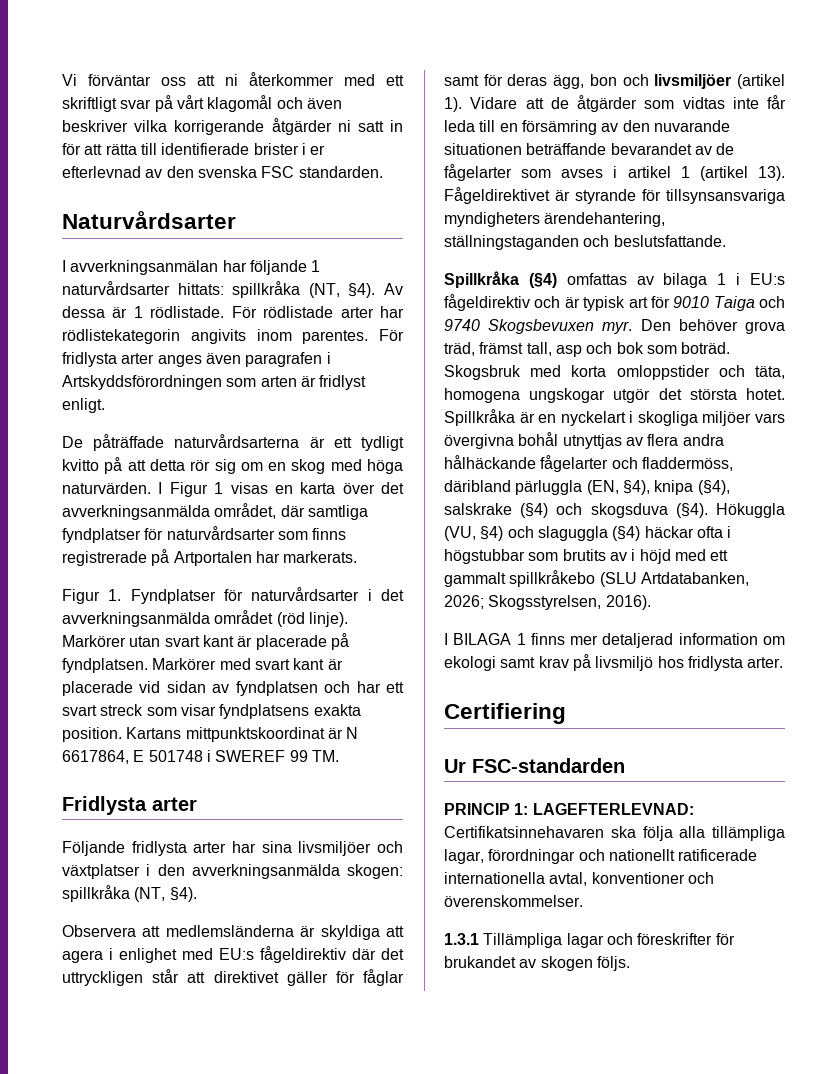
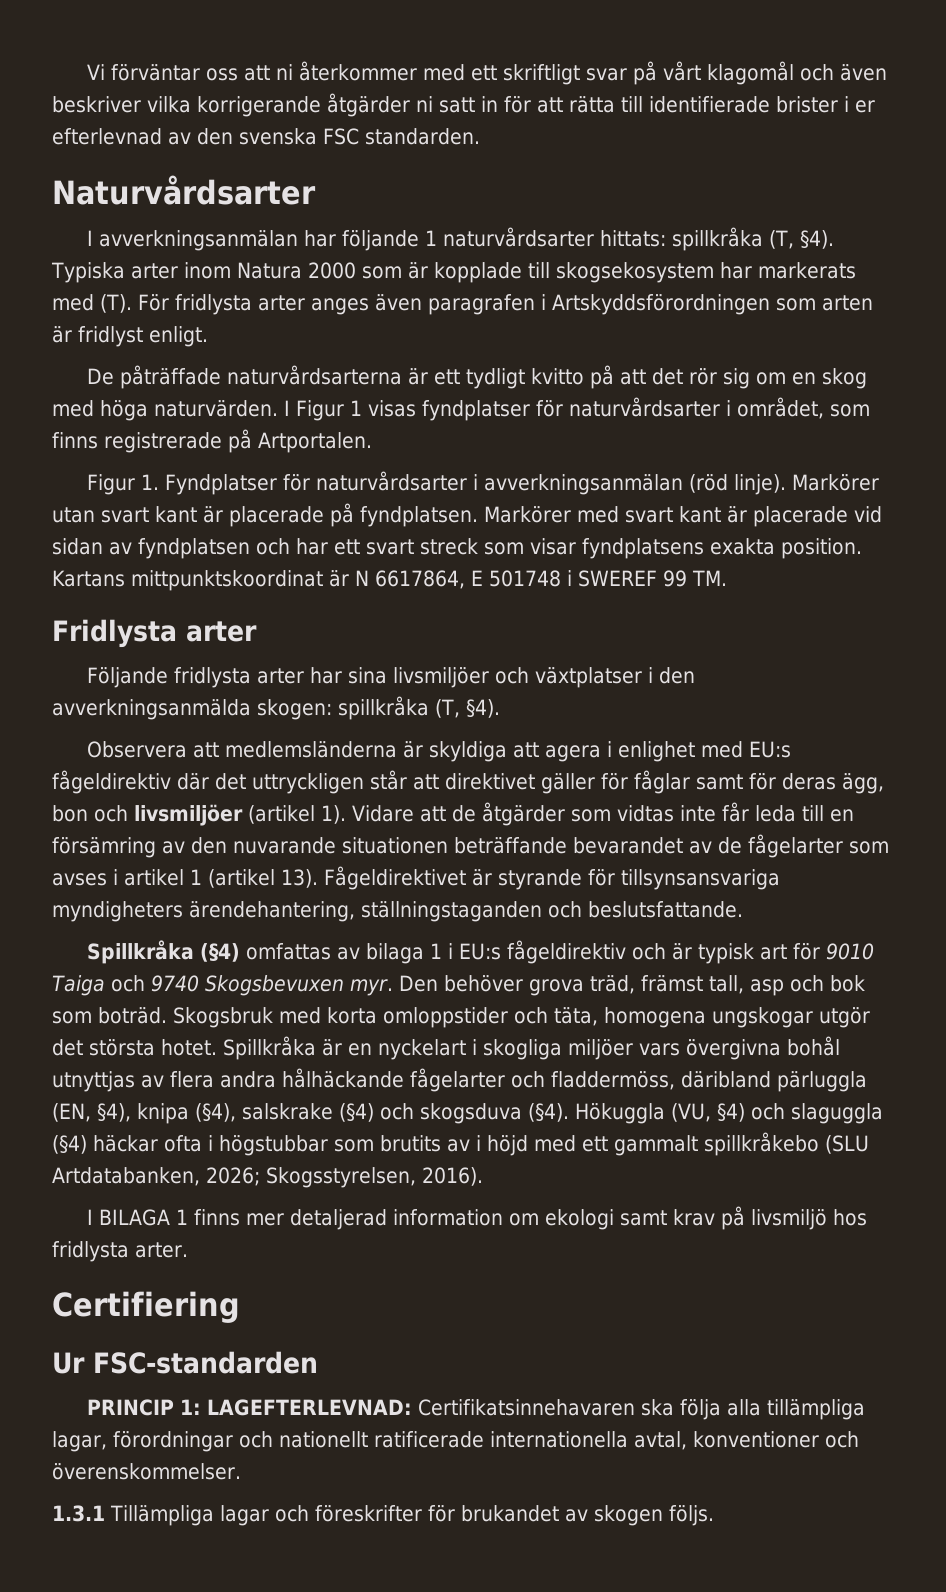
[308,283,403,298] [62,306,404,318] [62,329,369,344] (NT, §4). Av dessa är 1 rödlistade. För rödlistade arter har rödlistekategorin angivits inom parentes. -> [769,230,835,249] [51,262,856,283] [52,294,132,313] (T, §4). Typiska arter inom Natura 2000 som är kopplade till skogsekosystem har markerats med (T).
[149,459,185,471] detta -> [652,368,684,385] det
[274,482,404,494] [62,503,368,520] en karta över det avverkningsanmälda området, där samtliga -> (416, 408) none
(275, 533) none -> [725,397,824,419] i området,
[173,551,358,566] Artportalen har markerats. -> [258,432,372,453] Artportalen.
[381,589,404,601] [62,610,274,627] det avverkningsanmälda området -> [484,474,684,495] avverkningsanmälan
[134,887,166,902] (NT, -> [434,699,460,718] (T,

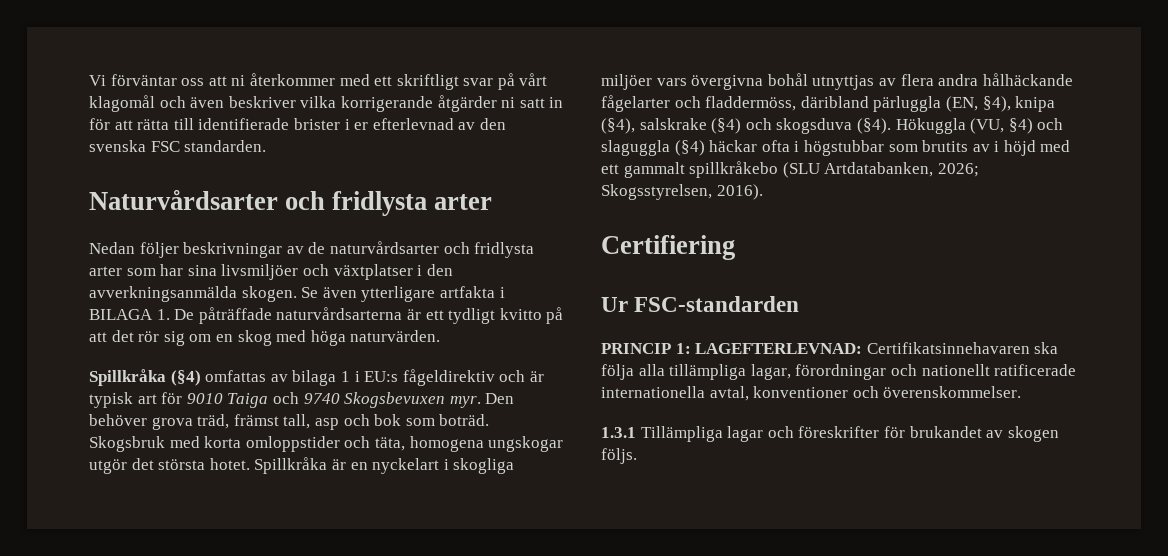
[87,227,835,251] [51,262,856,283] [52,294,873,315] [52,326,208,347] // I avverkningsanmälan har följande 1 naturvårdsarter hittats: spillkråka (T, §4). Typiska arter inom Natura 2000 som är kopplade till skogsekosystem har markerats med (T). För fridlysta arter anges även paragrafen i Artskyddsförordningen som arten är fridlyst enligt. // -> [285,191,493,216] [89,241,535,258] [89,264,453,280] [89,286,505,302] [89,309,170,320] och fridlysta arter // Nedan följer beskrivningar av de naturvårdsarter och fridlysta arter som har sina livsmiljöer och växtplatser i den avverkningsanmälda skogen. Se även ytterligare artfakta i BILAGA 1.
[284,397,870,421] [52,429,372,453] [87,471,880,495] [52,503,882,527] [52,538,862,559] [52,570,727,591] [52,619,257,648] [87,667,696,688] [52,696,500,720] [87,741,792,762] [52,770,884,794] [52,802,854,826] [52,834,889,858] [52,866,780,890] [52,901,743,922] I Figur 1 visas fyndplatser för naturvårdsarter i området, som finns registrerade på Artportalen. // Figur 1. Fyndplatser för naturvårdsarter i avverkningsanmälan (röd linje). Markörer utan svart kant är placerade på fyndplatsen. Markörer med svart kant är placerade vid sidan av fyndplatsen och har ett svart streck som visar fyndplatsens exakta position. Kartans mittpunktskoordinat är N 6617864, E 501748 i SWEREF 99 TM. // Fridlysta arter // Följande fridlysta arter har sina livsmiljöer och växtplatser i den avverkningsanmälda skogen: spillkråka (T, §4). // Observera att medlemsländerna är skyldiga att agera i enlighet med EU:s fågeldirektiv där det uttryckligen står att direktivet gäller för fåglar samt för deras ägg, bon och livsmiljöer (artikel 1). Vidare att de åtgärder som vidtas inte får leda till en försämring av den nuvarande situationen beträffande bevarandet av de fågelarter som avses i artikel 1 (artikel 13). Fågeldirektivet är styrande för tillsynsansvariga myndigheters ärendehantering, ställningstaganden och beslutsfattande. -> (441, 336) none
[87,1206,868,1230] [52,1241,188,1262] // I BILAGA 1 finns mer detaljerad information om ekologi samt krav på livsmiljö hos fridlysta arter. -> (763, 192) none

